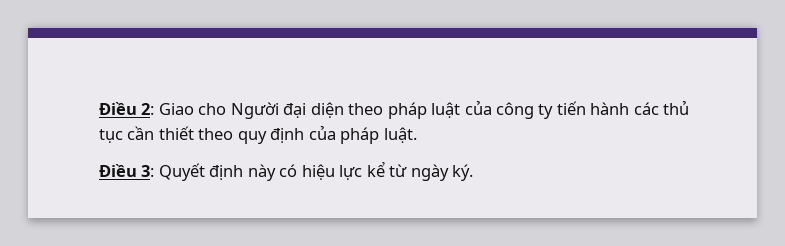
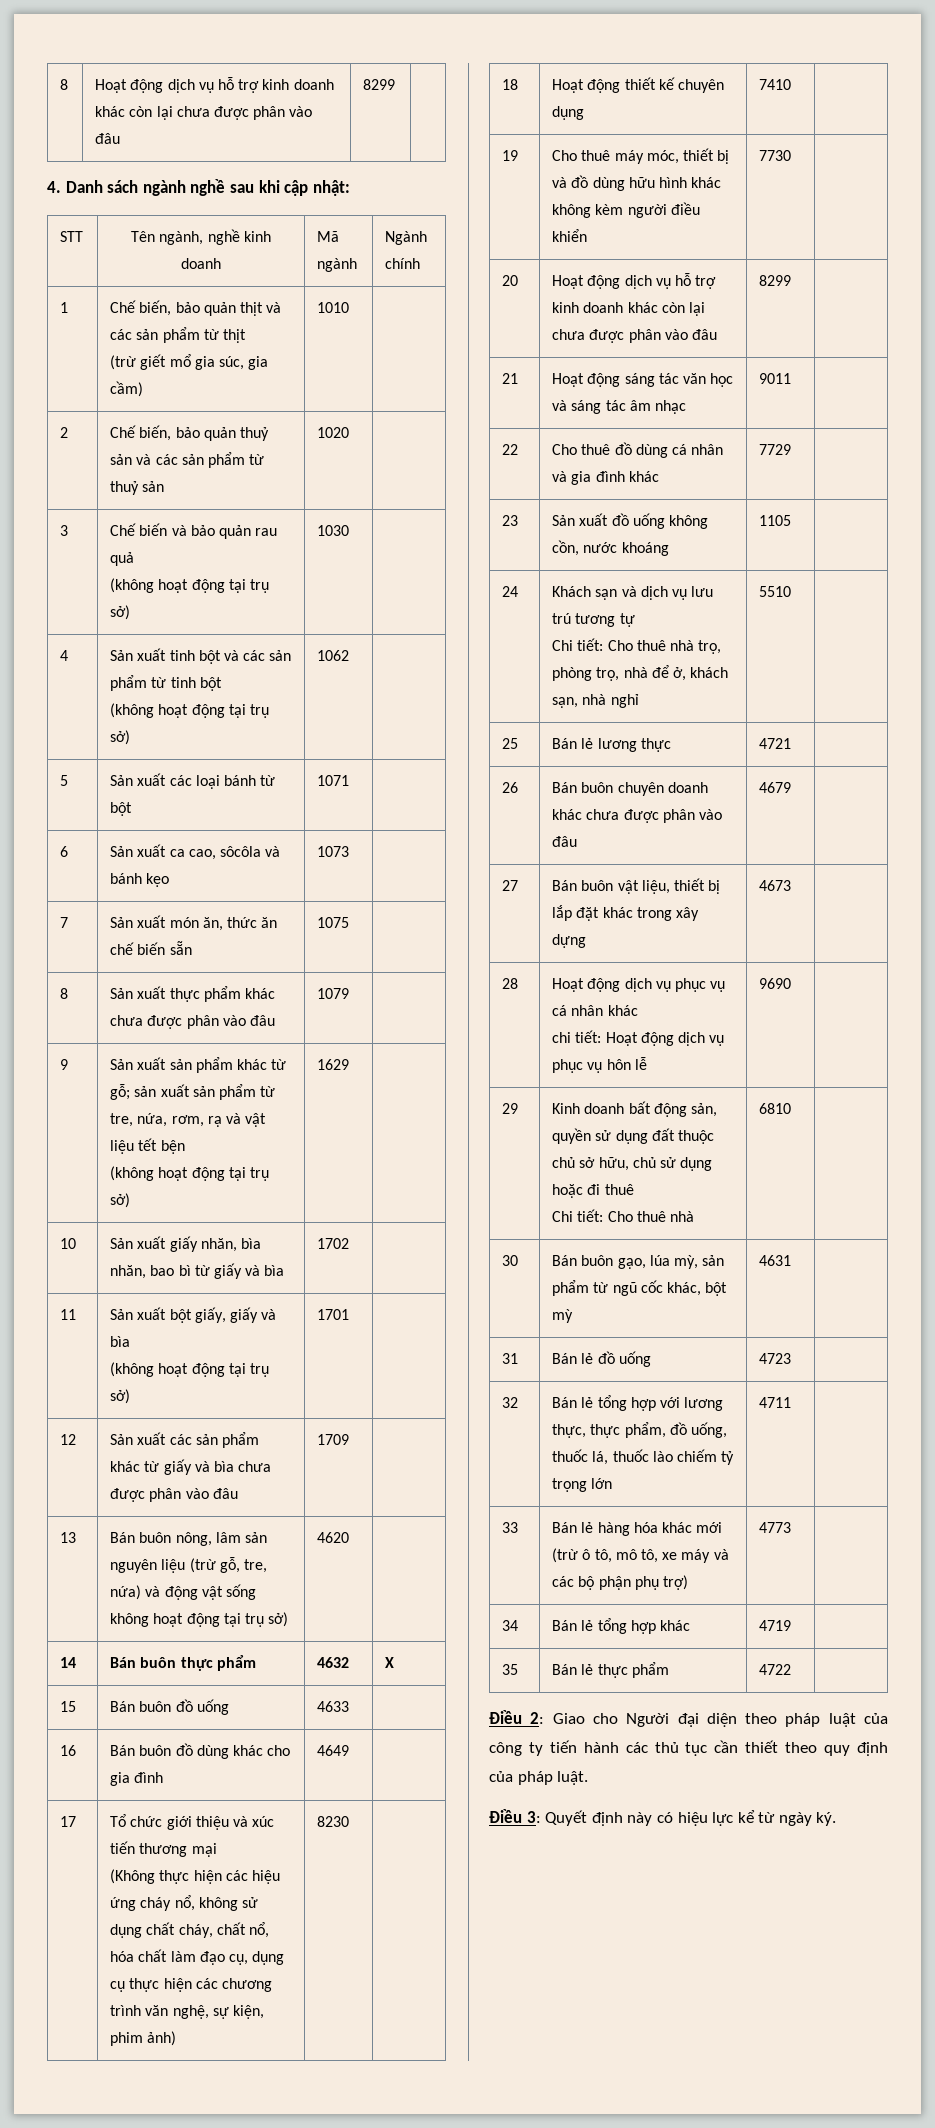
(99, 108) none -> [60,79,69,90] [95,77,334,93] [95,106,313,120] [95,133,121,144] [363,79,396,90] [47,179,350,196] [60,231,84,242] [131,229,271,245] [181,258,221,269] [317,231,340,242] [317,258,358,272] [385,231,428,245] [385,258,421,269] [60,302,69,313] [110,300,282,316] [110,327,246,343] [110,354,269,370] [110,381,144,397] [317,302,350,313] [60,427,69,438] [110,425,269,441] [110,452,265,468] [110,481,165,495] [317,427,350,438] [60,525,69,536] [110,523,278,539] [110,552,135,566] [110,578,269,593] [110,605,131,620] [317,525,350,536] [60,650,69,661] [110,648,292,664] [110,675,222,691] [110,703,269,718] [110,730,131,745] [317,650,350,661] [60,775,69,786] [110,773,276,789] [110,802,133,816] [317,775,350,786] [60,846,69,857] [110,844,281,860] [110,873,170,887] [317,846,350,857] [60,917,69,928] [110,915,278,931] [110,941,192,955] [317,917,350,928] [60,988,69,999] [110,986,275,1002] [110,1015,275,1029] [317,988,350,999] [60,1059,69,1070] [110,1057,287,1073] [110,1084,276,1100] [110,1113,267,1127] [110,1138,185,1154] [110,1166,269,1181] [110,1193,131,1208] [317,1059,350,1070] [60,1238,77,1249] [110,1236,261,1252] [110,1263,285,1279] [317,1238,350,1249] [60,1309,77,1320] [110,1307,277,1323] [110,1336,131,1347] [110,1362,269,1377] [110,1389,131,1404] [317,1309,350,1320] [60,1434,77,1445] [110,1432,259,1448] [110,1459,272,1475] [110,1488,238,1502] [317,1434,350,1445] [60,1532,77,1543] [110,1532,267,1546] [110,1557,267,1573] [110,1584,256,1600] [110,1612,289,1627] [317,1532,350,1543] [60,1657,77,1668] [110,1655,256,1671] [317,1657,350,1668] [385,1657,395,1668] [60,1701,77,1712] [110,1699,229,1715] [317,1701,350,1712] [60,1745,77,1756] [110,1743,291,1759] [110,1772,164,1786] [317,1745,350,1756] [60,1816,77,1827] [110,1814,275,1830] [110,1841,217,1857] [110,1869,280,1884] [110,1895,258,1911] [110,1922,269,1938] [110,1949,285,1965] [110,1978,272,1992] [110,2005,264,2019] [110,2031,177,2046] [317,1816,350,1827] [502,79,519,90] [552,77,724,93] [552,106,585,120] [759,79,792,90] [502,150,519,161] [552,148,730,164] [552,175,722,191] [552,202,700,218] [552,229,588,242] [759,150,792,161] [502,275,519,286] [552,273,717,289] [552,302,705,316] [552,329,717,343] [759,275,792,286] [502,373,519,384] [552,373,734,387] [552,400,686,414] [759,373,792,384] [502,444,519,455] [552,442,724,458] [552,471,659,485] [759,444,792,455] [502,515,519,526] [552,513,708,529] [552,540,669,556] [759,515,792,526] [502,586,519,597] [552,586,714,600] [552,613,635,627] [552,638,722,654] [552,665,729,681] [552,694,639,708] [759,586,792,597] [502,738,519,749] [552,738,671,752] [759,738,792,749] [502,782,519,793] [552,782,708,796] [552,809,722,823] [552,836,578,847] [759,782,792,793] [502,880,519,891] [552,878,721,894] [552,905,699,921] [552,934,587,948] [759,880,792,891] [502,978,519,989] [552,978,726,992] [552,1005,638,1016] [552,1030,725,1046] [552,1057,647,1073] [759,978,792,989] [502,1103,519,1114] [552,1101,717,1117] [552,1128,714,1144] [552,1157,713,1171] [552,1184,634,1198] [552,1209,694,1222] [759,1103,792,1114] [502,1255,519,1266] [552,1255,725,1269] [552,1280,728,1296] [552,1309,574,1323] [759,1255,792,1266] [502,1353,519,1364] [552,1351,651,1367] [759,1353,792,1364] [502,1397,519,1408] [552,1395,724,1411] [552,1422,727,1438] [552,1449,735,1465] [552,1478,613,1492] [759,1397,792,1408] [502,1522,519,1533] [552,1522,723,1536] [552,1548,729,1563] [552,1575,688,1590] [759,1522,792,1533] [502,1620,519,1631] [552,1618,690,1634] [759,1620,792,1631] [502,1664,519,1675] [552,1662,669,1678] [759,1664,792,1675] 8 | Hoạt động dịch vụ hỗ trợ kinh doanh khác còn lại chưa được phân vào đâu | 8299 | // 4. Danh sách ngành nghề sau khi cập nhật: // STT | Tên ngành, nghề kinh doanh | Mã ngành | Ngành chính // 1 | Chế biến, bảo quản thịt và các sản phẩm từ thịt // (trừ giết mổ gia súc, gia cầm) | 1010 | // 2 | Chế biến, bảo quản thuỷ sản và các sản phẩm từ thuỷ sản | 1020 | // 3 | Chế biến và bảo quản rau quả // (không hoạt động tại trụ sở) | 1030 | // 4 | Sản xuất tinh bột và các sản phẩm từ tinh bột // (không hoạt động tại trụ sở) | 1062 | // 5 | Sản xuất các loại bánh từ bột | 1071 | // 6 | Sản xuất ca cao, sôcôla và bánh kẹo | 1073 | // 7 | Sản xuất món ăn, thức ăn chế biến sẵn | 1075 | // 8 | Sản xuất thực phẩm khác chưa được phân vào đâu | 1079 | // 9 | Sản xuất sản phẩm khác từ gỗ; sản xuất sản phẩm từ tre, nứa, rơm, rạ và vật liệu tết bện // (không hoạt động tại trụ sở) | 1629 | // 10 | Sản xuất giấy nhăn, bìa nhăn, bao bì từ giấy và bìa | 1702 | // 11 | Sản xuất bột giấy, giấy và bìa // (không hoạt động tại trụ sở) | 1701 | // 12 | Sản xuất các sản phẩm khác từ giấy và bìa chưa được phân vào đâu | 1709 | // 13 | Bán buôn nông, lâm sản nguyên liệu (trừ gỗ, tre, nứa) và động vật sống không hoạt động tại trụ sở) | 4620 | // 14 | Bán buôn thực phẩm | 4632 | X // 15 | Bán buôn đồ uống | 4633 | // 16 | Bán buôn đồ dùng khác cho gia đình | 4649 | // 17 | Tổ chức giới thiệu và xúc tiến thương mại // (Không thực hiện các hiệu ứng cháy nổ, không sử dụng chất cháy, chất nổ, hóa chất làm đạo cụ, dụng cụ thực hiện các chương trình văn nghệ, sự kiện, phim ảnh) | 8230 | // 18 | Hoạt động thiết kế chuyên dụng | 7410 | // 19 | Cho thuê máy móc, thiết bị và đồ dùng hữu hình khác không kèm người điều khiển | 7730 | // 20 | Hoạt động dịch vụ hỗ trợ kinh doanh khác còn lại chưa được phân vào đâu | 8299 | // 21 | Hoạt động sáng tác văn học và sáng tác âm nhạc | 9011 | // 22 | Cho thuê đồ dùng cá nhân và gia đình khác | 7729 | // 23 | Sản xuất đồ uống không cồn, nước khoáng | 1105 | // 24 | Khách sạn và dịch vụ lưu trú tương tự // Chi tiết: Cho thuê nhà trọ, phòng trọ, nhà để ở, khách sạn, nhà nghỉ | 5510 | // 25 | Bán lẻ lương thực | 4721 | // 26 | Bán buôn chuyên doanh khác chưa được phân vào đâu | 4679 | // 27 | Bán buôn vật liệu, thiết bị lắp đặt khác trong xây dựng | 4673 | // 28 | Hoạt động dịch vụ phục vụ cá nhân khác // chi tiết: Hoạt động dịch vụ phục vụ hôn lễ | 9690 | // 29 | Kinh doanh bất động sản, quyền sử dụng đất thuộc chủ sở hữu, chủ sử dụng hoặc đi thuê // Chi tiết: Cho thuê nhà | 6810 | // 30 | Bán buôn gạo, lúa mỳ, sản phẩm từ ngũ cốc khác, bột mỳ | 4631 | // 31 | Bán lẻ đồ uống | 4723 | // 32 | Bán lẻ tổng hợp với lương thực, thực phẩm, đồ uống, thuốc lá, thuốc lào chiếm tỷ trọng lớn | 4711 | // 33 | Bán lẻ hàng hóa khác mới (trừ ô tô, mô tô, xe máy và các bộ phận phụ trợ) | 4773 | // 34 | Bán lẻ tổng hợp khác | 4719 | // 35 | Bán lẻ thực phẩm | 4722 | //

